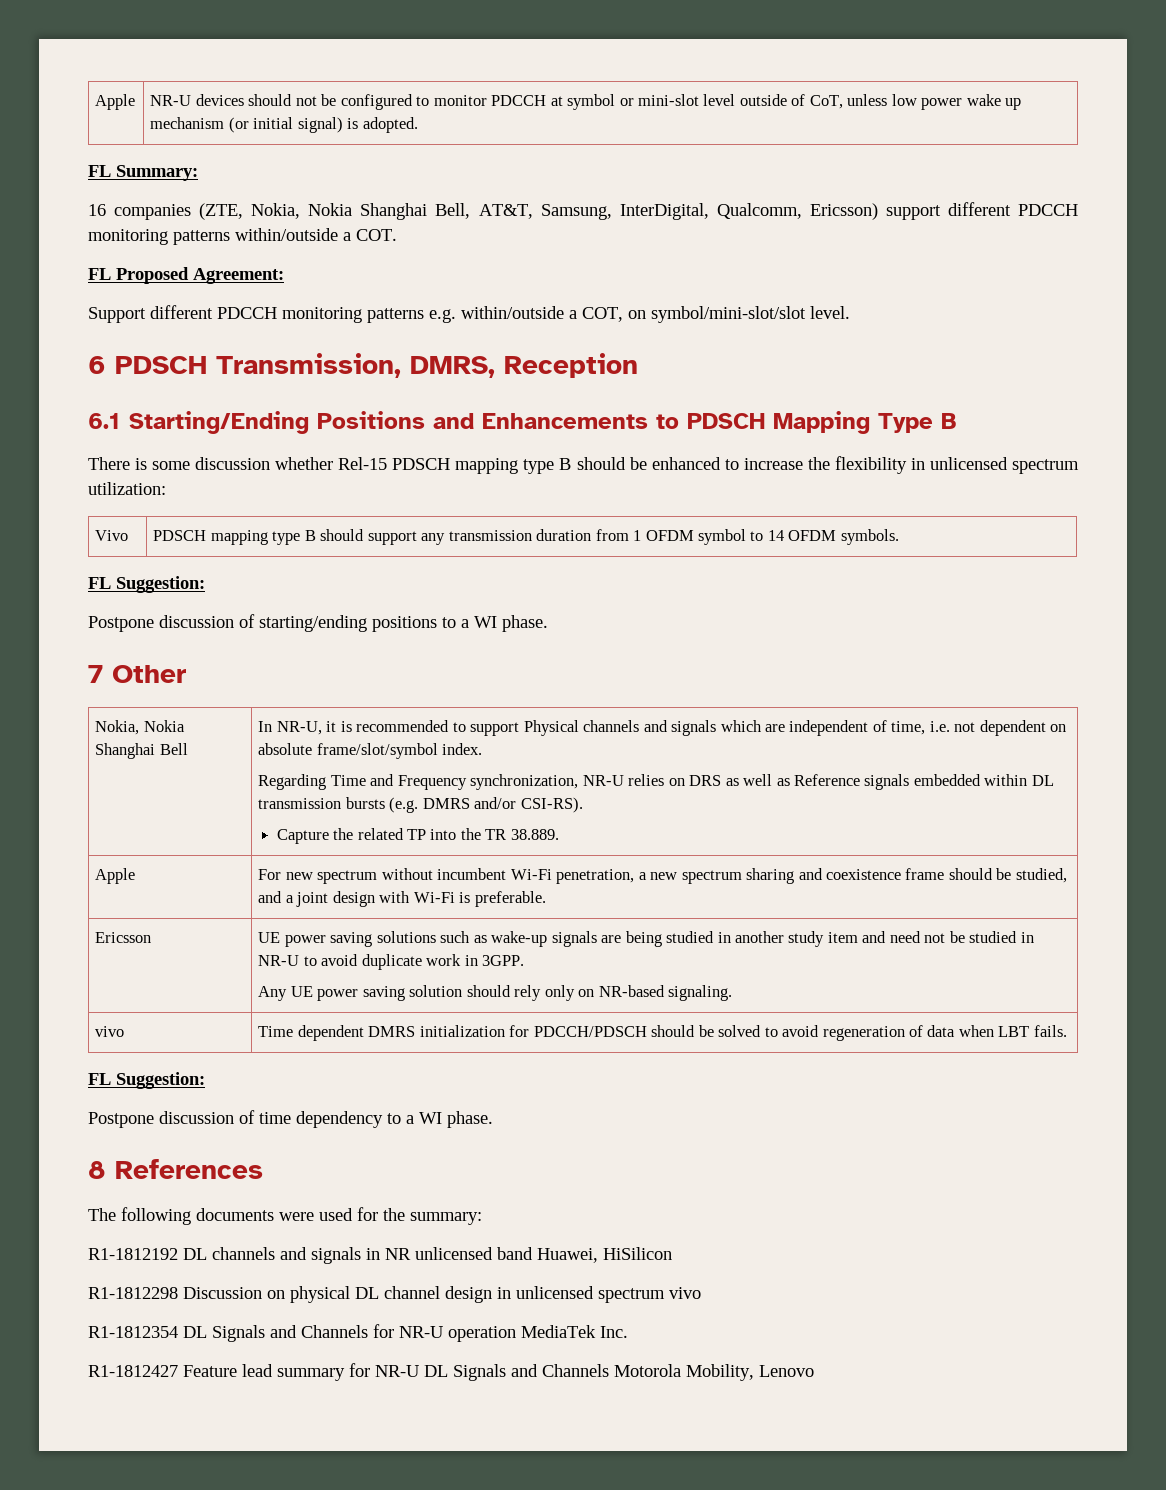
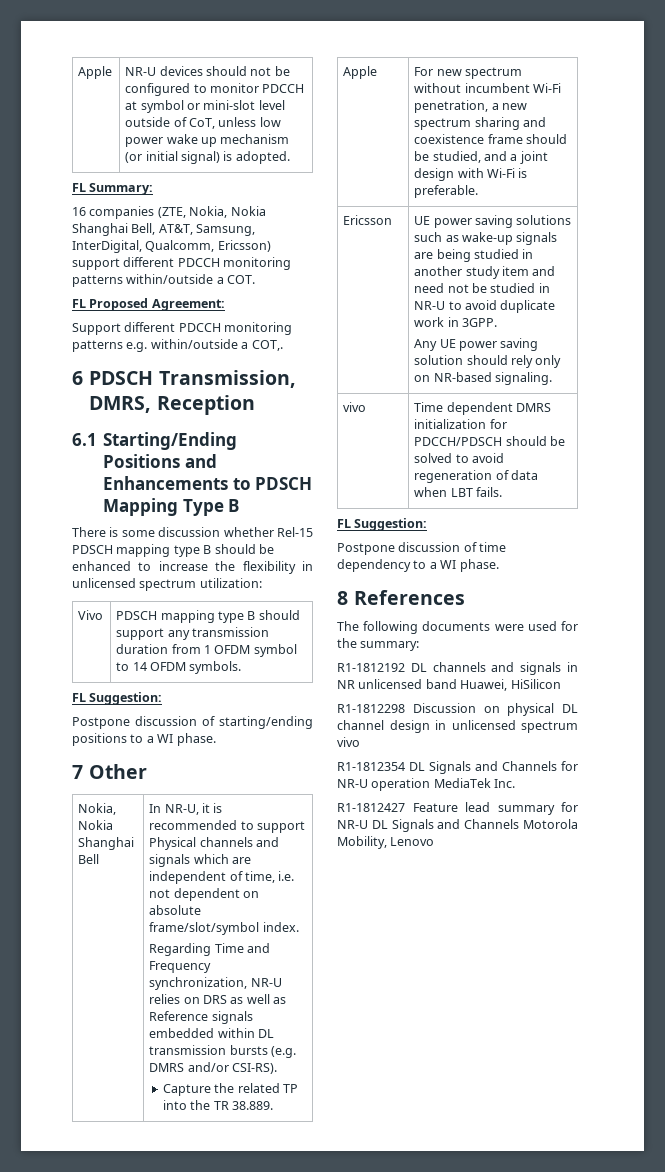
[582,306,850,323] COT, on symbol/mini-slot/slot level. -> [251,340,283,351] COT,.

